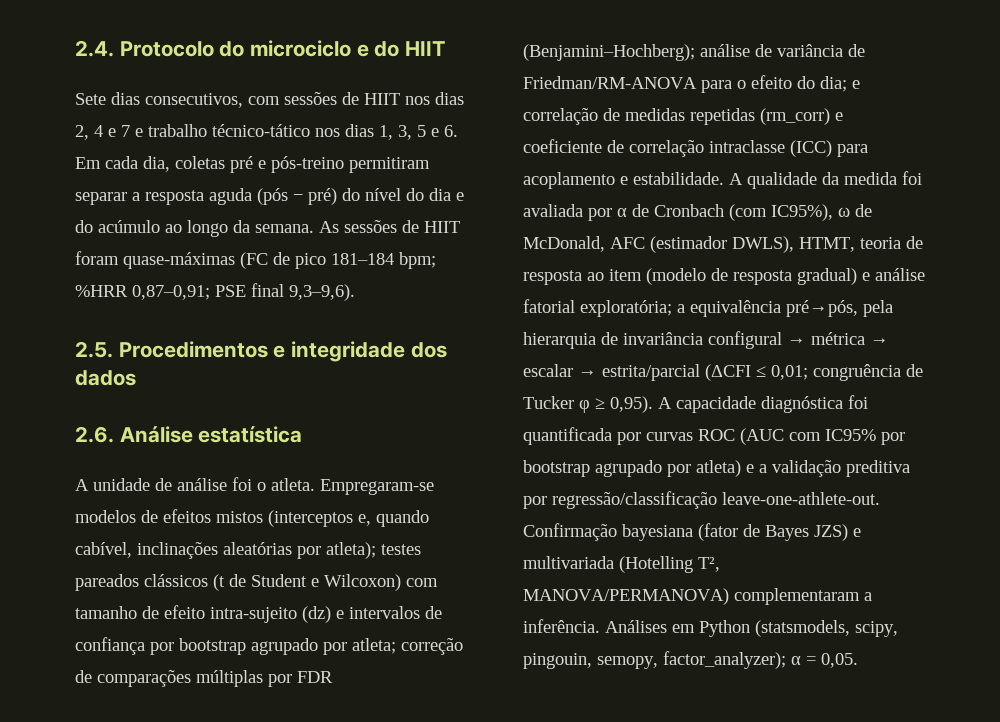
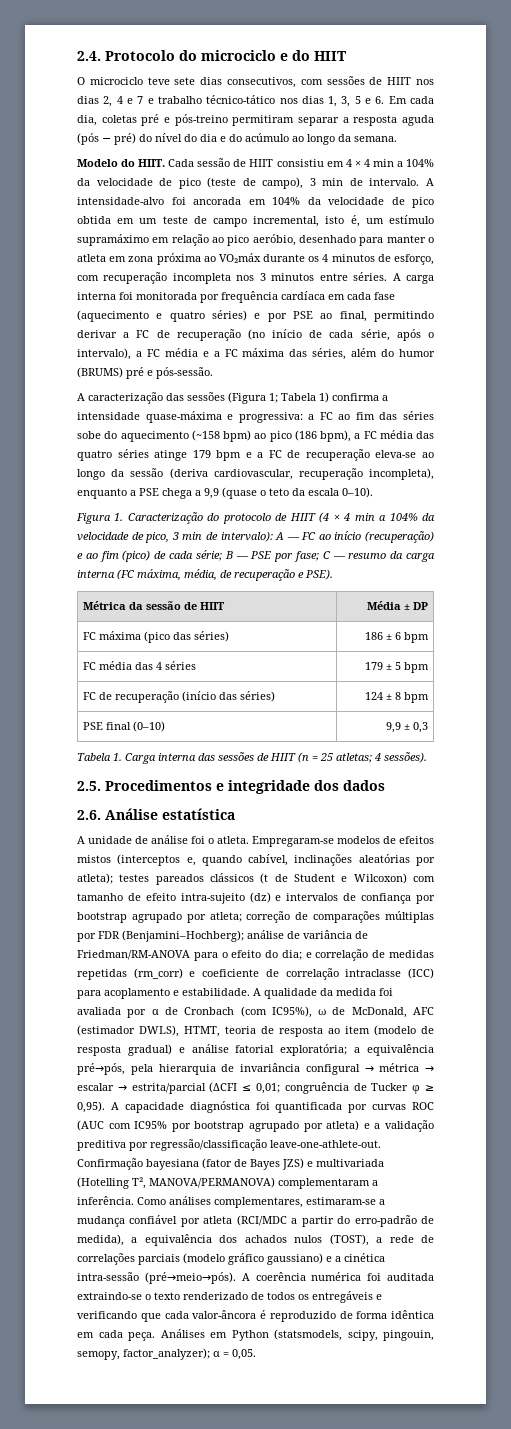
[75,93,106,105] Sete -> [77,77,196,85] O microciclo teve sete
[319,220,460,233] [75,251,436,269] [75,283,355,301] As sessões de HIIT foram quase-máximas (FC de pico 181–184 bpm; %HRR 0,87–0,91; PSE final 9,3–9,6). -> [77,158,434,167] [77,177,434,189] [77,197,434,208] [77,215,434,227] [77,234,434,246] [77,253,435,265] [77,272,435,284] [77,291,395,303] [77,310,434,322] [77,329,435,341] [77,348,436,360] [77,367,213,379] [77,392,388,404] [77,411,434,423] [77,430,434,442] [77,449,434,461] [77,468,434,480] [77,487,373,499] [76,512,435,524] [77,531,434,543] [77,550,435,562] [77,569,333,581] [82,601,225,610] [367,601,429,610] [82,631,229,643] [365,632,430,643] [82,661,196,670] [365,662,430,673] [82,691,275,703] [365,692,430,703] [82,721,165,732] [386,722,429,733] [77,752,427,764] // Modelo do HIIT. Cada sessão de HIIT consistiu em 4 × 4 min a 104% da velocidade de pico (teste de campo), 3 min de intervalo. A intensidade-alvo foi ancorada em 104% da velocidade de pico obtida em um teste de campo incremental, isto é, um estímulo supramáximo em relação ao pico aeróbio, desenhado para manter o atleta em zona próxima ao VO₂máx durante os 4 minutos de esforço, com recuperação incompleta nos 3 minutos entre séries. A carga interna foi monitorada por frequência cardíaca em cada fase (aquecimento e quatro séries) e por PSE ao final, permitindo derivar a FC de recuperação (no início de cada série, após o intervalo), a FC média e a FC máxima das séries, além do humor (BRUMS) pré e pós-sessão. // A caracterização das sessões (Figura 1; Tabela 1) confirma a intensidade quase-máxima e progressiva: a FC ao fim das séries sobe do aquecimento (~158 bpm) ao pico (186 bpm), a FC média das quatro séries atinge 179 bpm e a FC de recuperação eleva-se ao longo da sessão (deriva cardiovascular, recuperação incompleta), enquanto a PSE chega a 9,9 (quase o teto da escala 0–10). // Figura 1. Caracterização do protocolo de HIIT (4 × 4 min a 104% da velocidade de pico, 3 min de intervalo): A — FC ao início (recuperação) e ao fim (pico) de cada série; B — PSE por fase; C — resumo da carga interna (FC máxima, média, de recuperação e PSE). // Métrica da sessão de HIIT | Média ± DP // FC máxima (pico das séries) | 186 ± 6 bpm // FC média das 4 séries | 179 ± 5 bpm // FC de recuperação (início das séries) | 124 ± 8 bpm // PSE final (0–10) | 9,9 ± 0,3 // Tabela 1. Carga interna das sessões de HIIT (n = 25 atletas; 4 sessões).
(600, 626) none -> [137,1196,385,1208] [77,1215,435,1227] [77,1234,435,1246] [77,1253,385,1265] [77,1272,434,1284] [77,1291,382,1303] [77,1310,434,1322] [77,1330,155,1341] Como análises complementares, estimaram-se a mudança confiável por atleta (RCI/MDC a partir do erro-padrão de medida), a equivalência dos achados nulos (TOST), a rede de correlações parciais (modelo gráfico gaussiano) e a cinética intra-sessão (pré→meio→pós). A coerência numérica foi auditada extraindo-se o texto renderizado de todos os entregáveis e verificando que cada valor-âncora é reproduzido de forma idêntica em cada peça.

